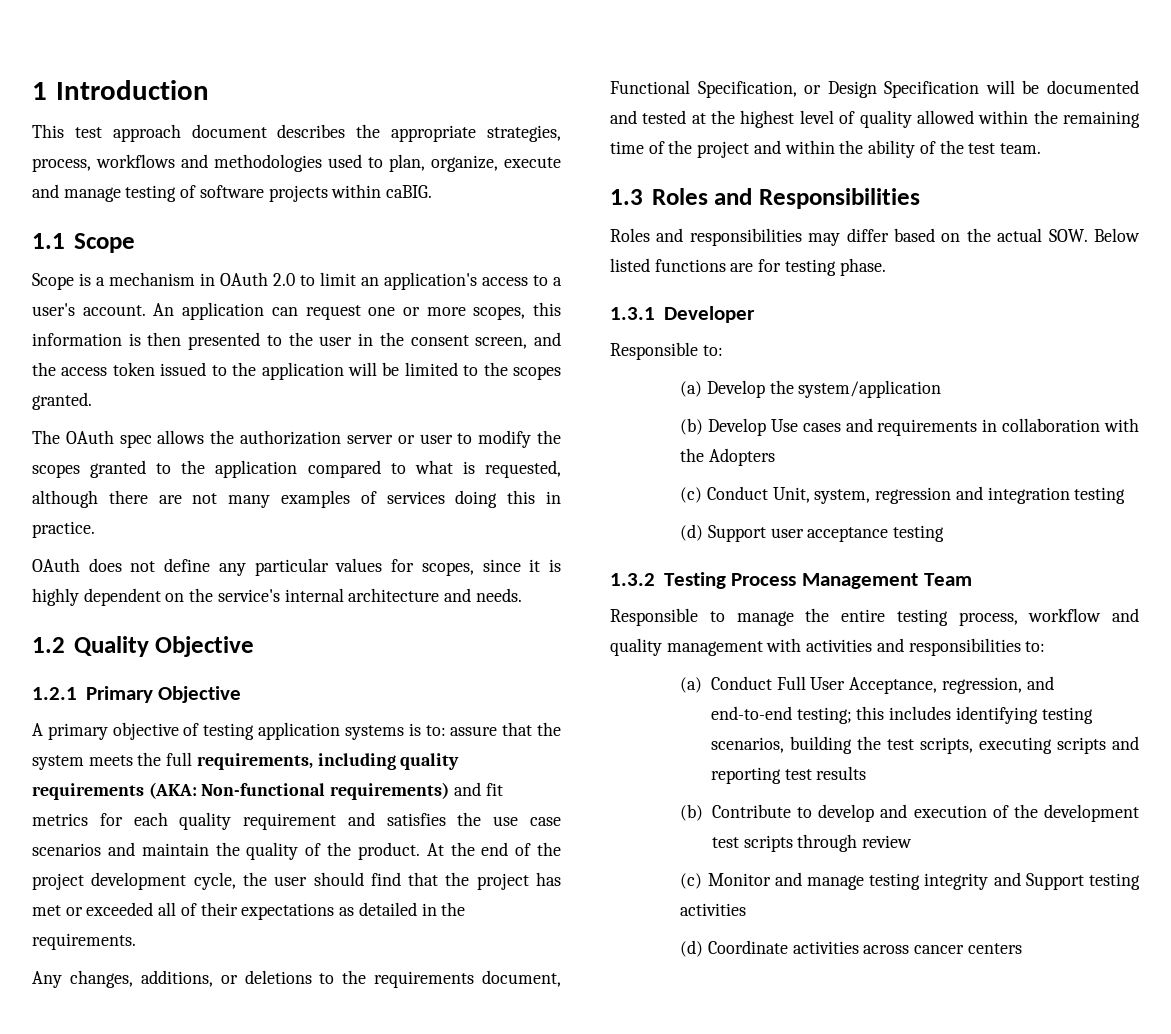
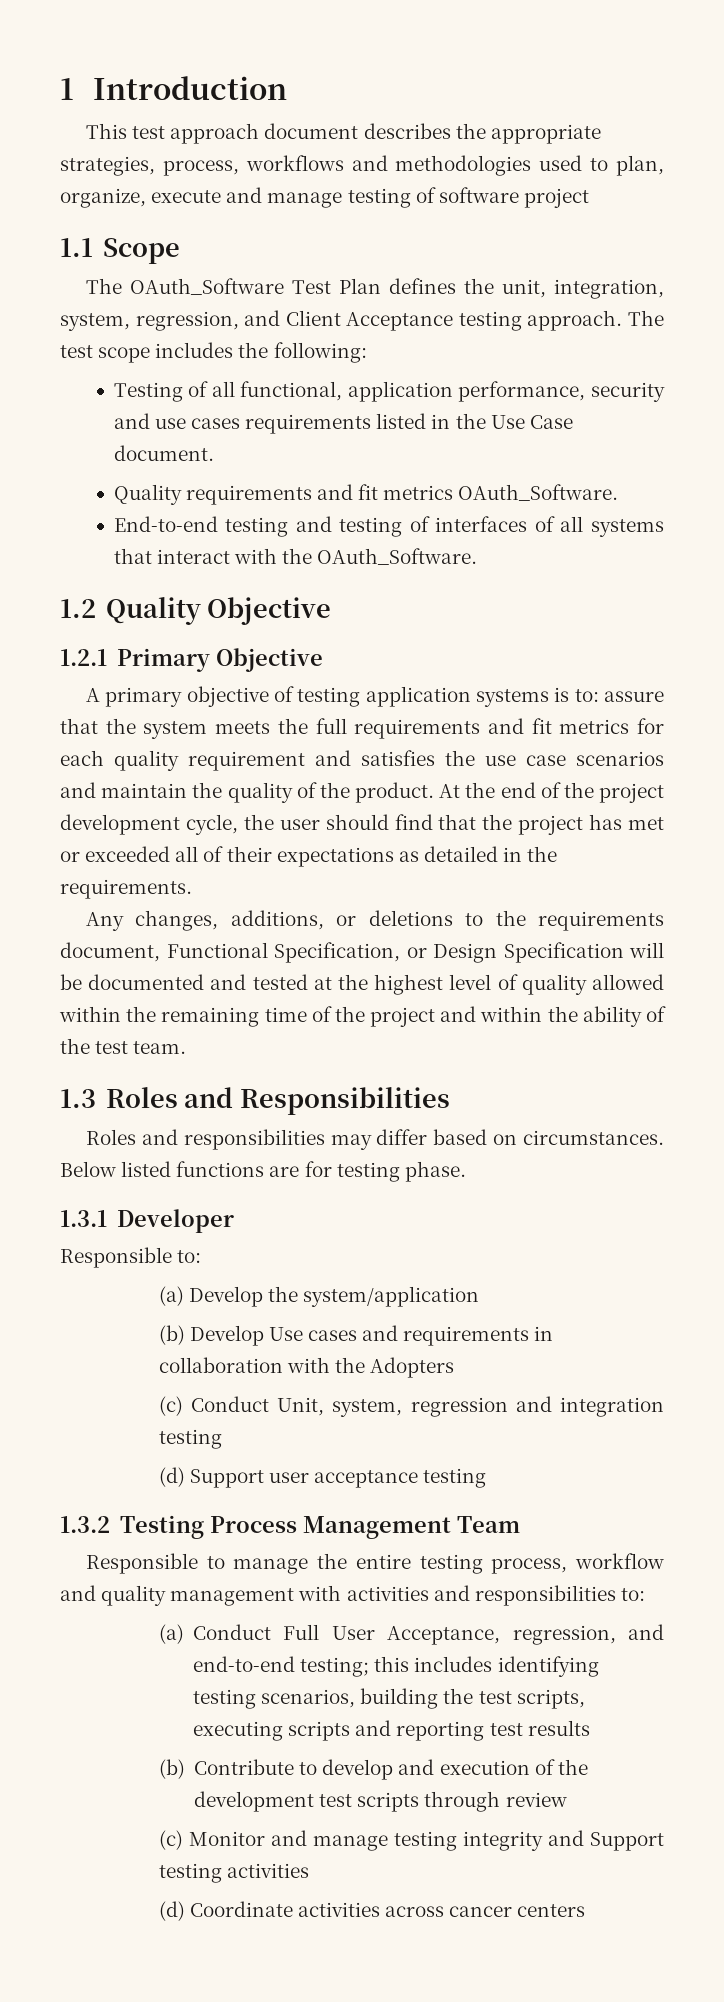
[268,184,433,202] projects within caBIG. -> [523,188,589,208] project
[32,272,562,290] [32,302,561,320] [32,332,562,350] [32,362,561,380] [32,392,92,410] [32,430,561,448] [32,460,561,478] [32,490,561,508] [32,521,95,538] [32,558,562,576] [32,588,522,606] Scope is a mechanism in OAuth 2.0 to limit an application's access to a user's account. An application can request one or more scopes, this information is then presented to the user in the consent screen, and the access token issued to the application will be limited to the scopes granted. // The OAuth spec allows the authorization server or user to modify the scopes granted to the application compared to what is requested, although there are not many examples of services doing this in practice. // OAuth does not define any particular values for scopes, since it is highly dependent on the service's internal architecture and needs. -> [86,278,665,299] [60,310,664,331] [60,342,367,363] [113,381,665,402] [113,413,573,434] [113,445,214,461] [113,484,619,505] [113,516,665,537] [113,548,478,565] The OAuth_Software Test Plan defines the unit, integration, system, regression, and Client Acceptance testing approach. The test scope includes the following: // Testing of all functional, application performance, security and use cases requirements listed in the Use Case document. // Quality requirements and fit metrics OAuth_Software. // End-to-end testing and testing of interfaces of all systems that interact with the OAuth_Software.
[196,753,460,770] [32,782,450,800] requirements, including quality requirements (AKA: Non-functional requirements) -> [354,719,481,739] requirements
[966,228,1088,242] the actual SOW. -> [523,1130,664,1145] circumstances.

